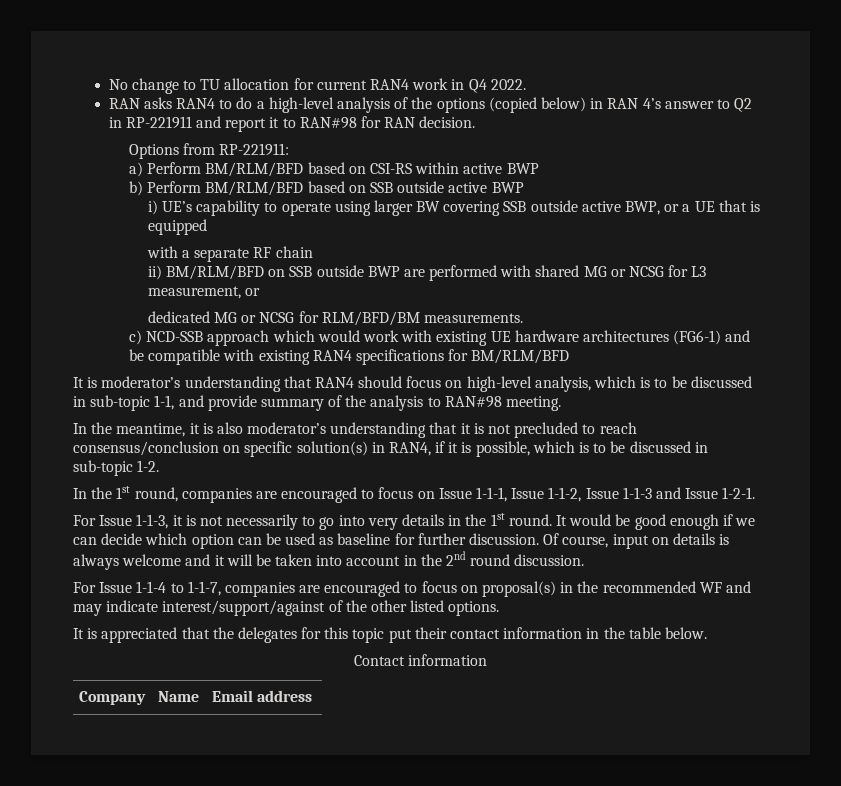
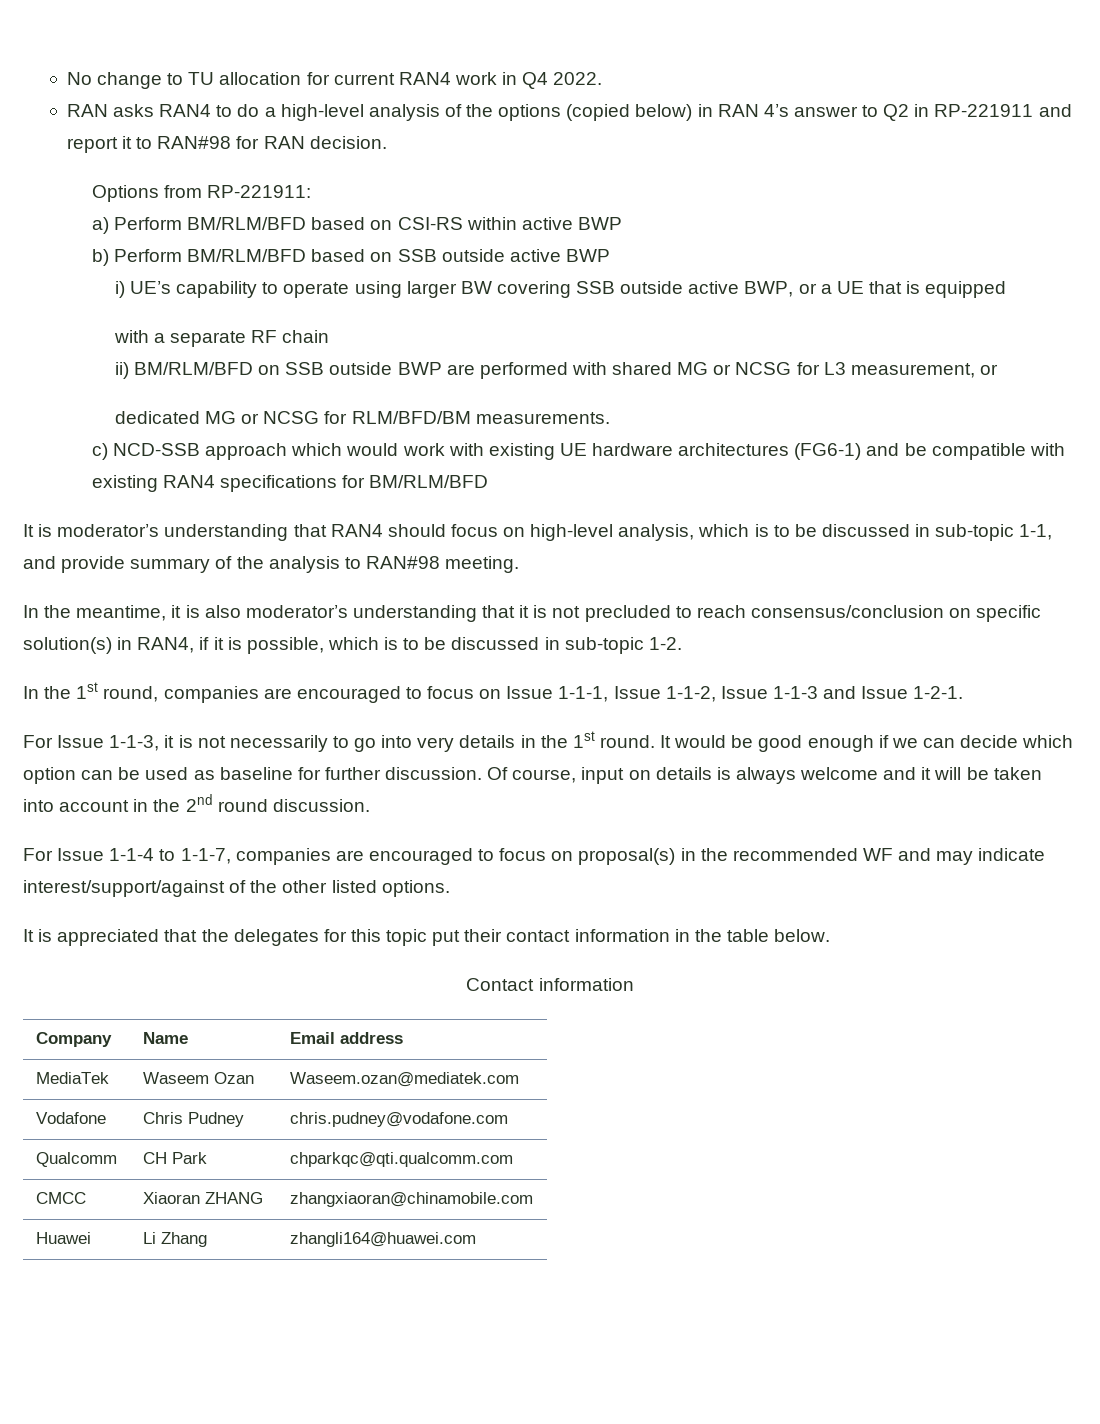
(313, 696) none -> [35,1072,109,1084] [142,1072,254,1084] [289,1072,519,1087] [35,1112,106,1124] [142,1112,244,1127] [289,1112,508,1127] [35,1152,117,1167] [142,1152,207,1164] [289,1152,513,1167] [35,1192,86,1204] [142,1192,263,1204] [289,1192,533,1207] [35,1232,91,1244] [142,1232,207,1247] [289,1232,476,1247] // MediaTek | Waseem Ozan | Waseem.ozan@mediatek.com // Vodafone | Chris Pudney | chris.pudney@vodafone.com // Qualcomm | CH Park | chparkqc@qti.qualcomm.com // CMCC | Xiaoran ZHANG | zhangxiaoran@chinamobile.com // Huawei | Li Zhang | zhangli164@huawei.com

